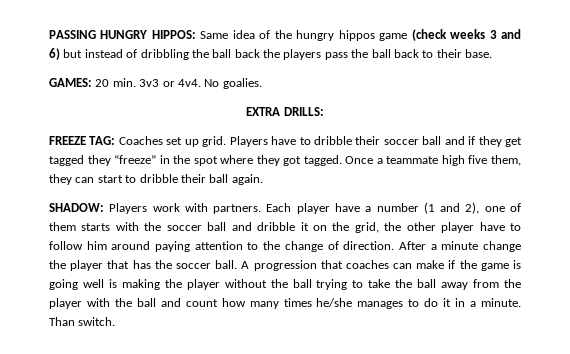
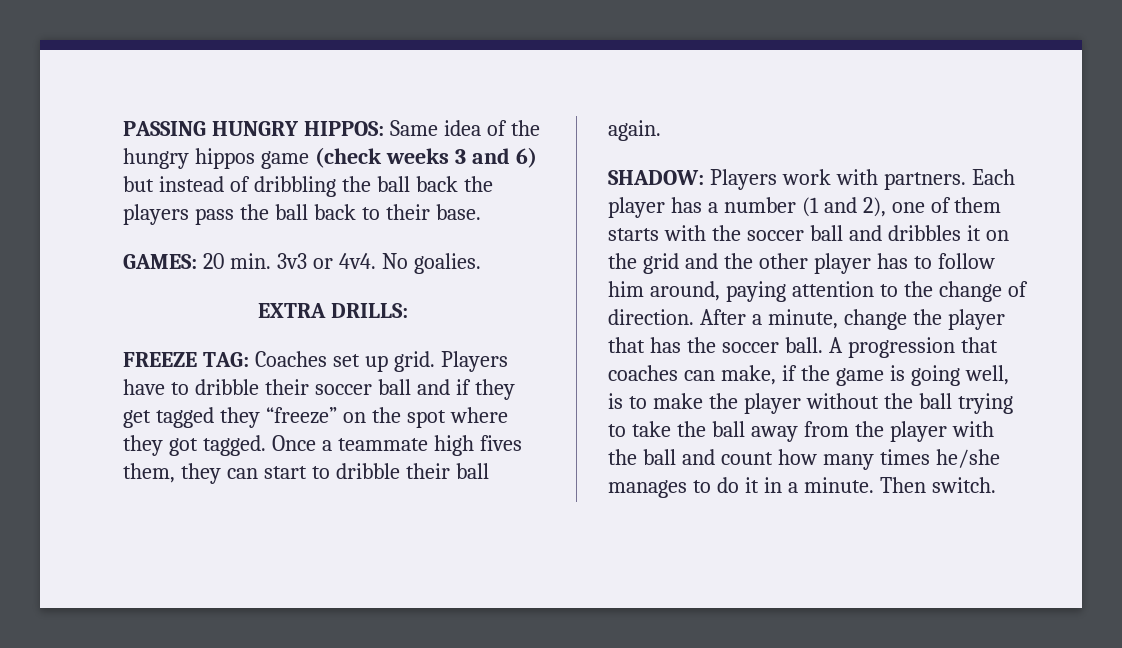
[159,155,170,164] in -> [342,412,366,423] on
[468,155,488,164] five -> [479,435,522,451] fives
[334,203,360,212] have -> [670,197,702,213] has
[257,222,296,231] dribble -> [887,225,961,241] dribbles
[354,222,379,233] grid, -> [642,253,718,274] grid and
[479,222,505,231] have -> [876,253,908,269] has
[111,241,151,250] around -> [649,281,720,301] around,
[441,241,479,250] minute -> [767,309,838,329] minute,
[416,260,445,269] make -> [720,365,776,385] make,
[82,279,160,290] well is making -> [964,365,1009,385] [608,393,703,409] well, is to make
[49,317,75,326] Than -> [879,477,926,493] Then

